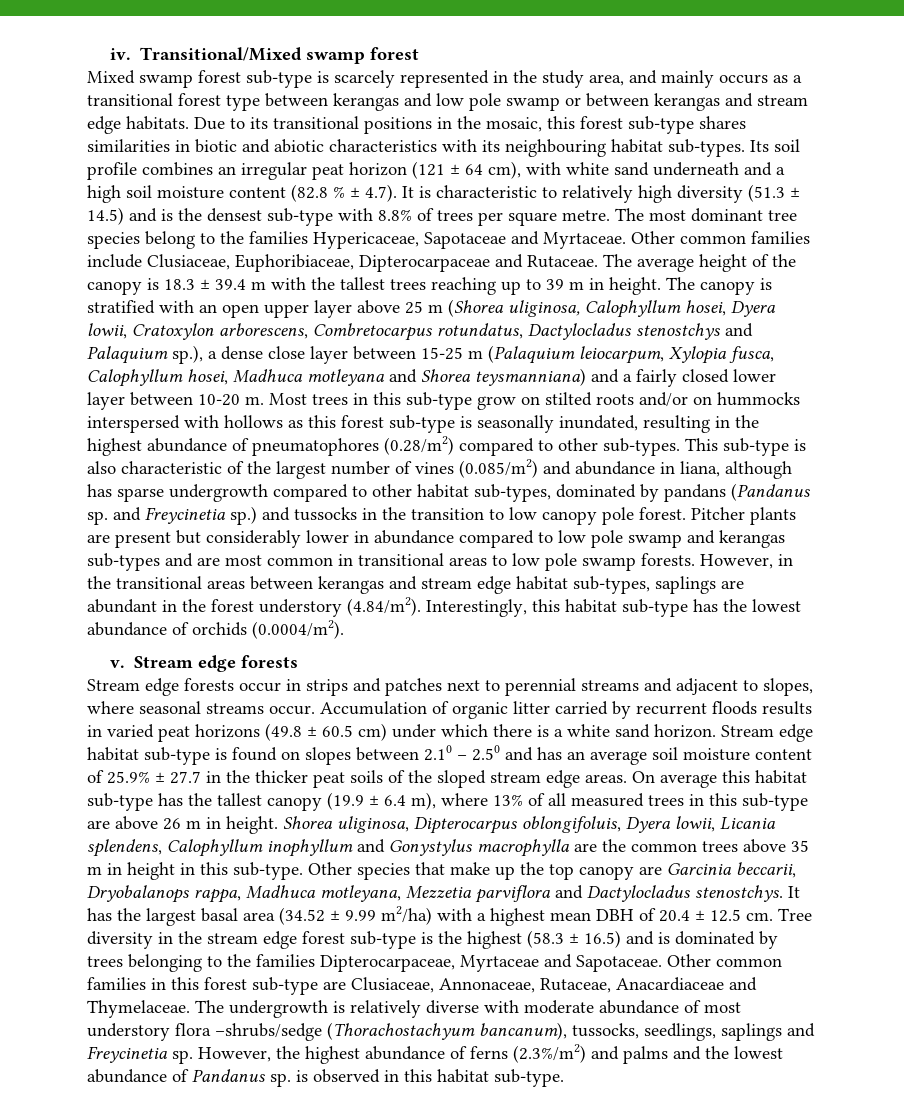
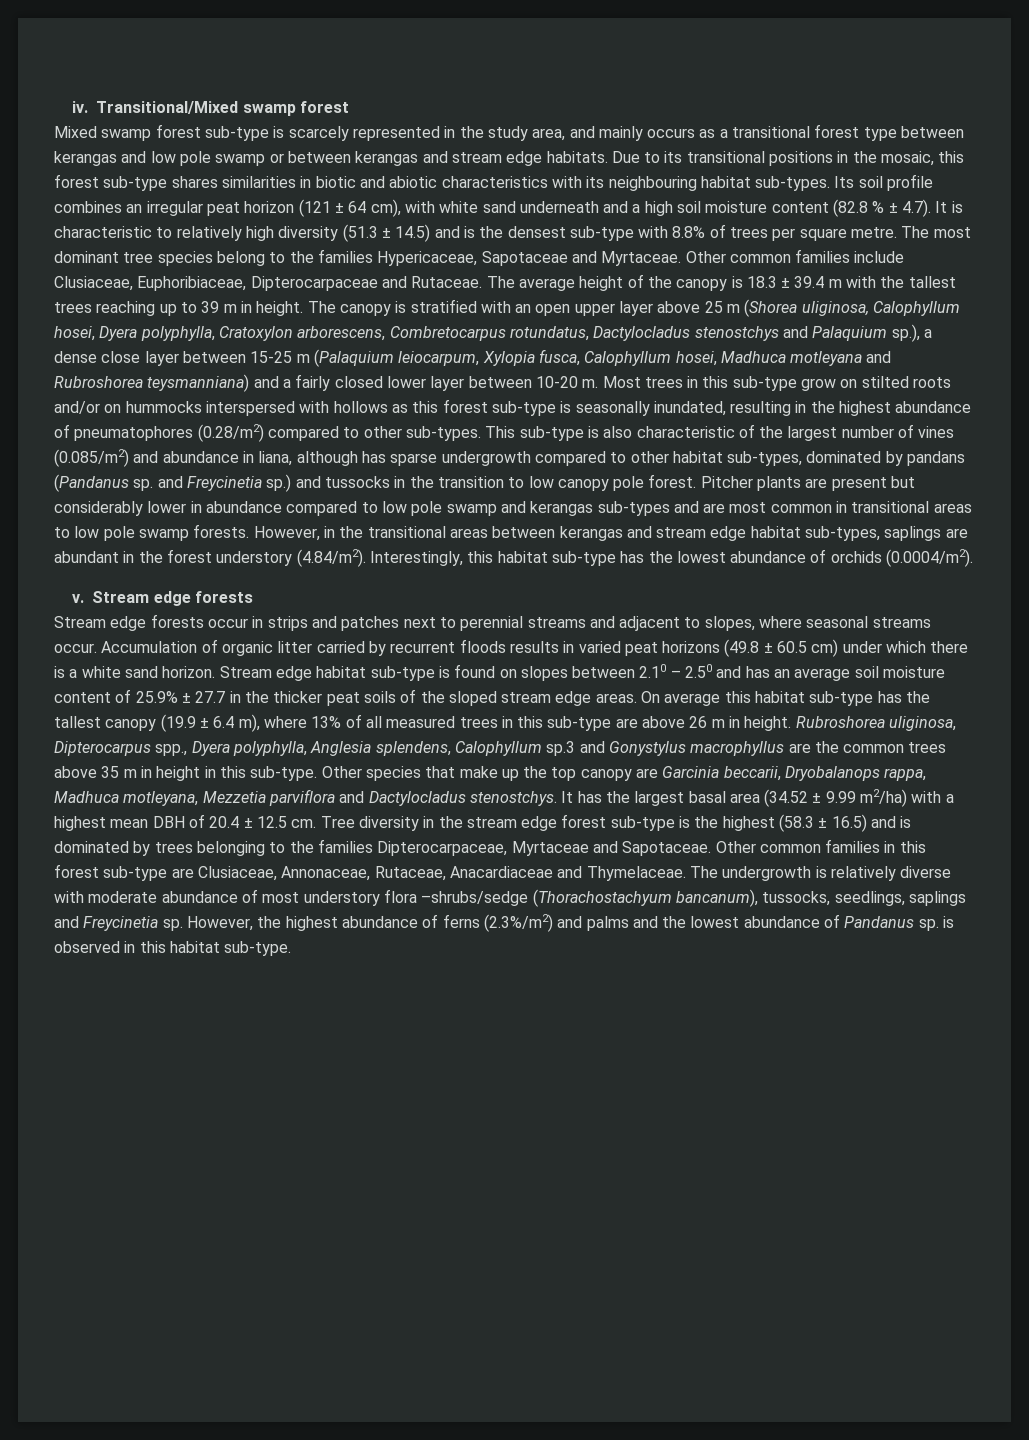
[87,323,127,339] lowii, -> [140,326,215,341] polyphylla,
[421,369,471,382] Shorea -> [54,376,143,388] Rubroshorea
[283,816,333,829] Shorea -> [795,716,885,728] Rubroshorea
[522,816,776,833] oblongifoluis, Dyera lowii, Licania -> [155,741,372,756] spp., Dyera polyphylla, Anglesia
[267,839,353,857] inophyllum -> [546,741,576,756] sp.3
[477,839,570,857] macrophylla -> [690,741,785,756] macrophyllus

